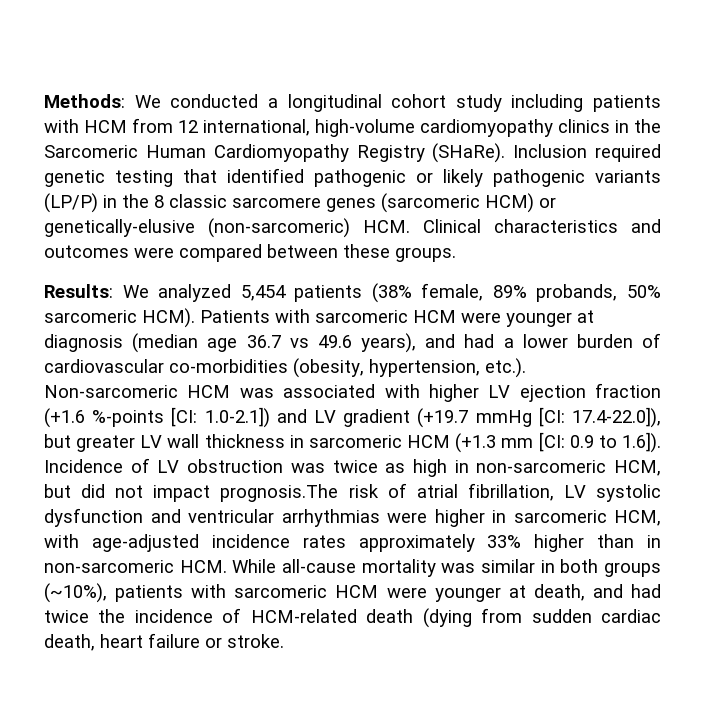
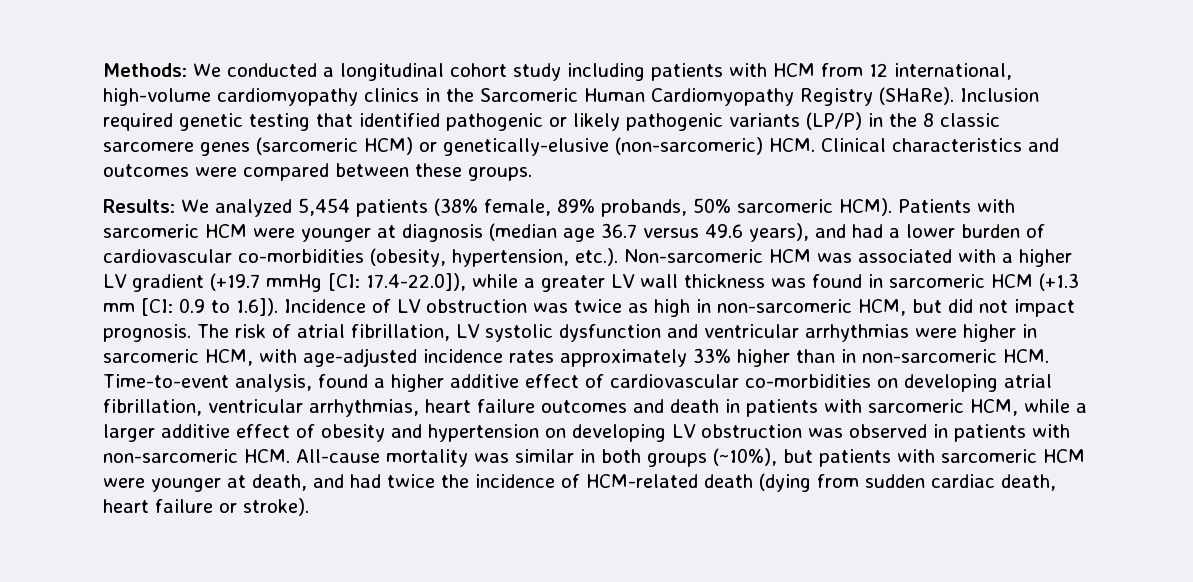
[289,338,309,348] vs -> [643,228,699,238] versus
(420, 391) none -> [1002,253,1013,263] a
[519,383,661,402] [44,407,336,428] ejection fraction (+1.6 %-points [CI: 1.0-2.1]) and LV -> (127, 281) none
[44,434,71,448] but -> [471,274,535,288] while a
(285, 441) none -> [770,274,862,288] was found
[220,484,339,502] prognosis.The -> [103,324,229,342] prognosis. The
[232,559,356,573] While all-cause -> [103,374,1052,392] [103,399,1087,417] [103,424,1070,442] [103,449,380,463] Time-to-event analysis, found a higher additive effect of cardiovascular co-morbidities on developing atrial fibrillation, ventricular arrhythmias, heart failure outcomes and death in patients with sarcomeric HCM, while a larger additive effect of obesity and hypertension on developing LV obstruction was observed in patients with non-sarcomeric HCM. All-cause
(107, 593) none -> [783,449,813,463] but
[227,634,284,648] stroke. -> [243,498,309,516] stroke).

